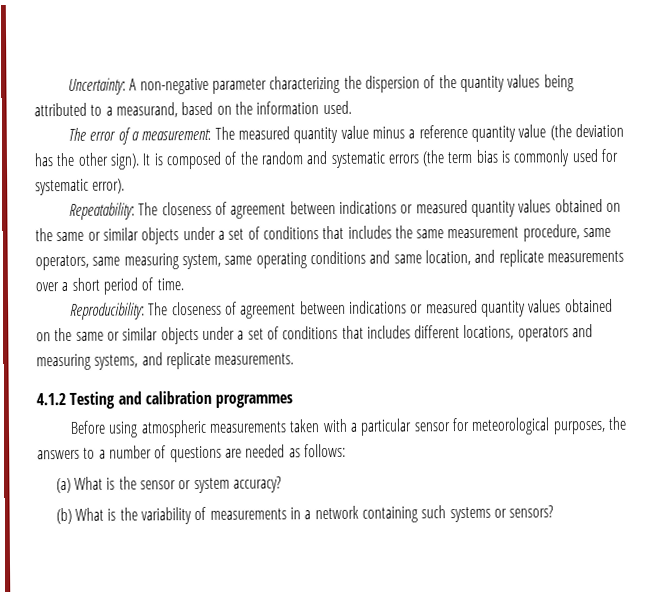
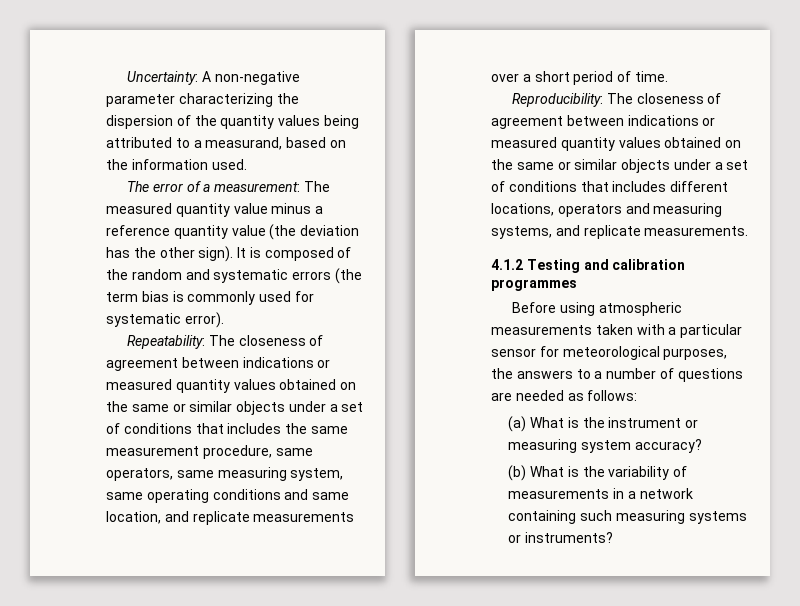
[140,480,192,490] sensor or -> [608,417,699,428] [508,439,578,453] instrument or measuring
(447, 512) none -> [615,510,685,524] measuring
[509,505,555,518] sensors? -> [524,532,613,543] instruments?

